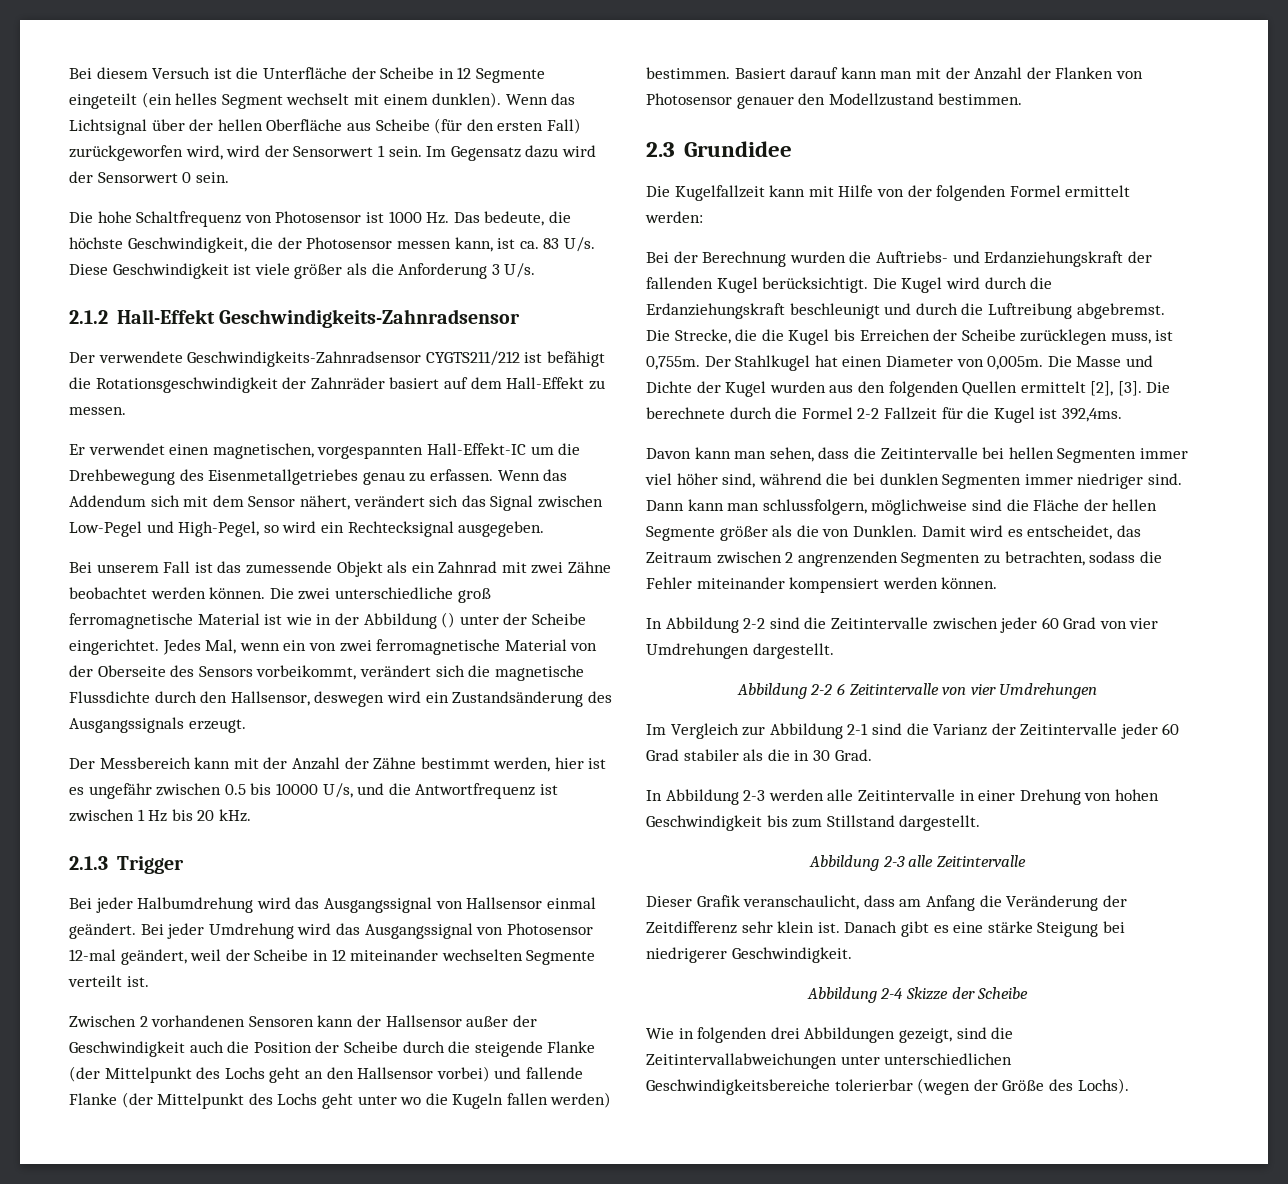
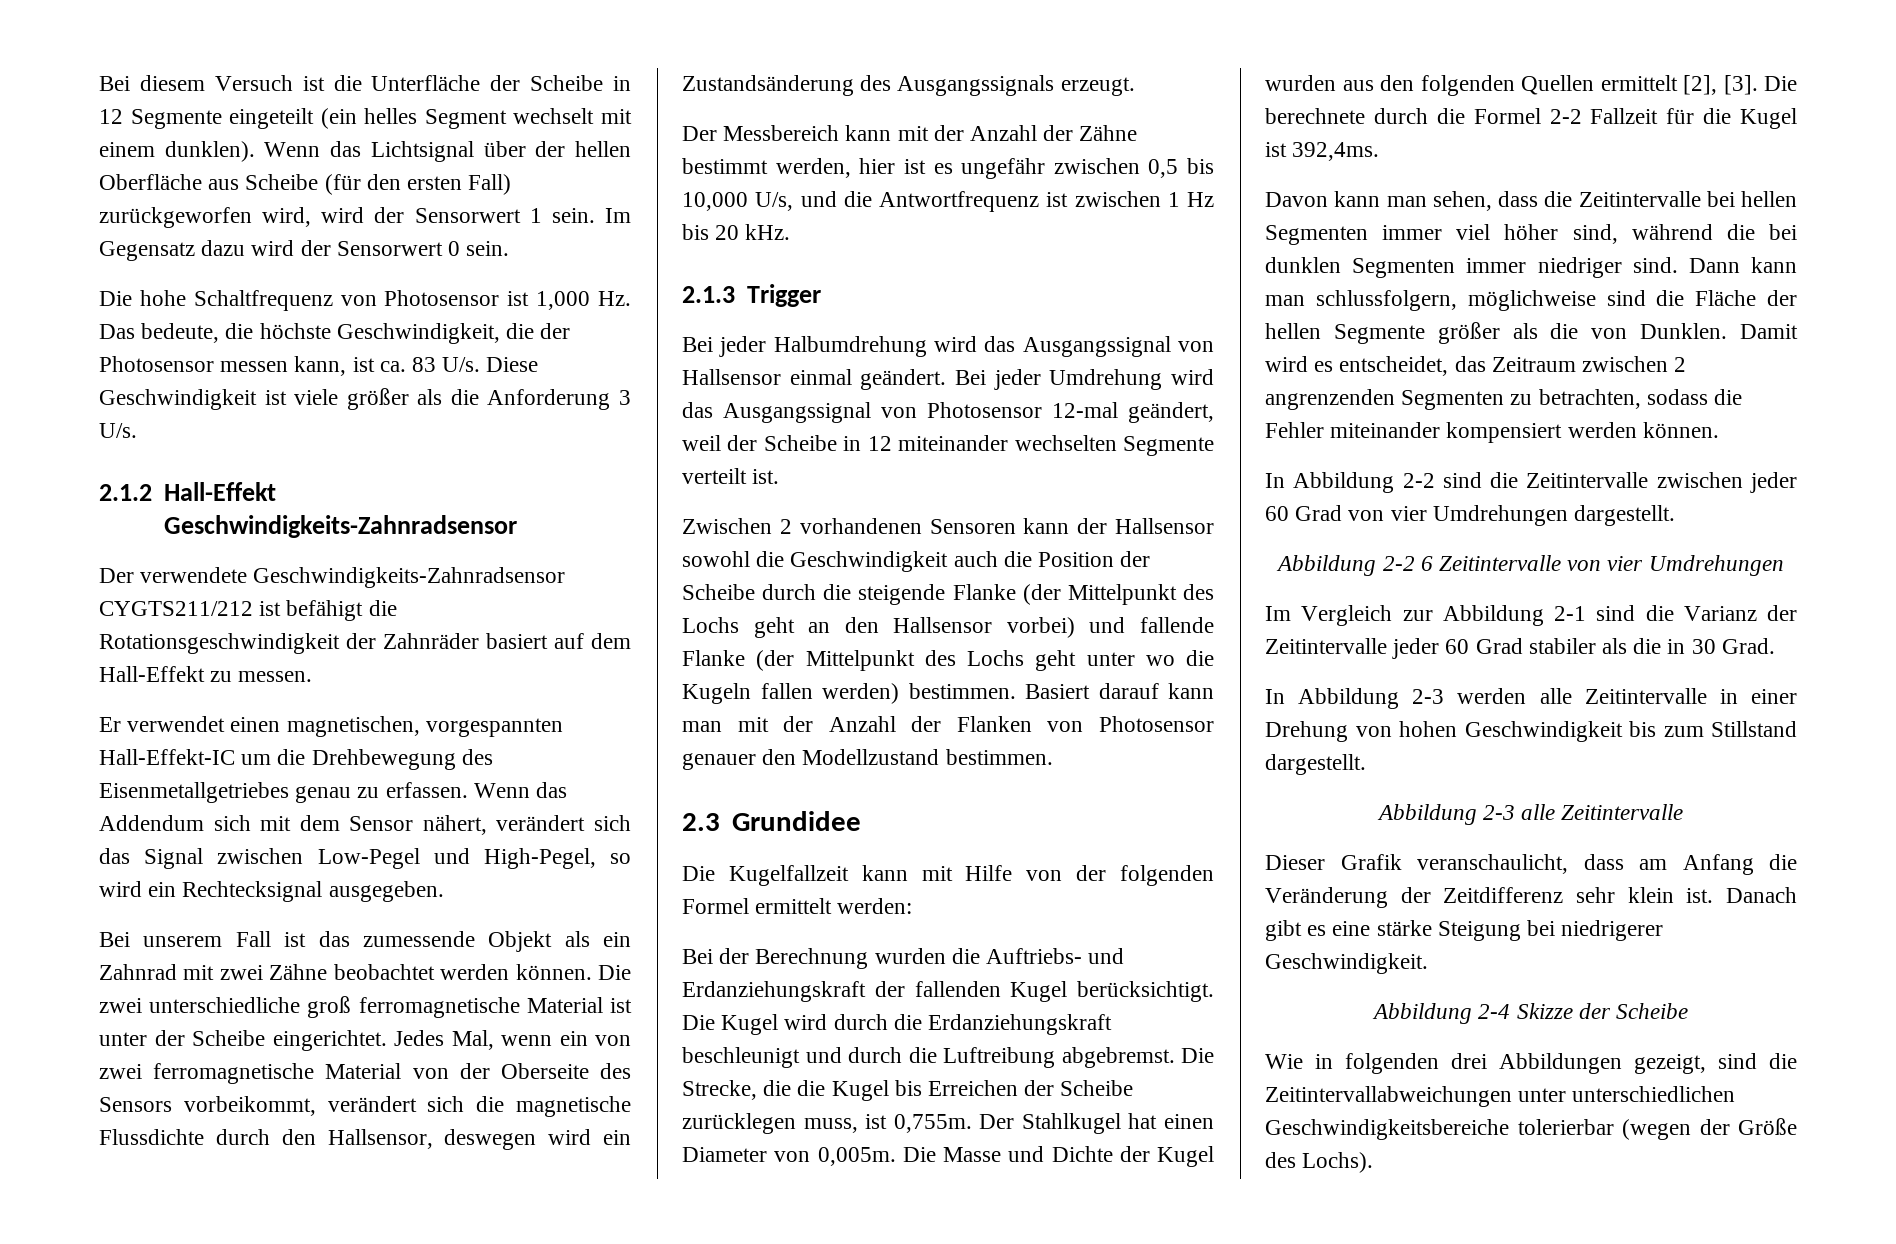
[388,211,422,223] 1000 -> [536,291,591,310] 1,000
[285,612,456,629] wie in der Abbildung () -> (632, 1005) none
[224,783,318,795] 0.5 bis 10000 -> [1148,158,1214,178] [682,192,748,211] 0,5 bis 10,000
[466,1015,537,1027] außer der -> [682,551,785,567] sowohl die

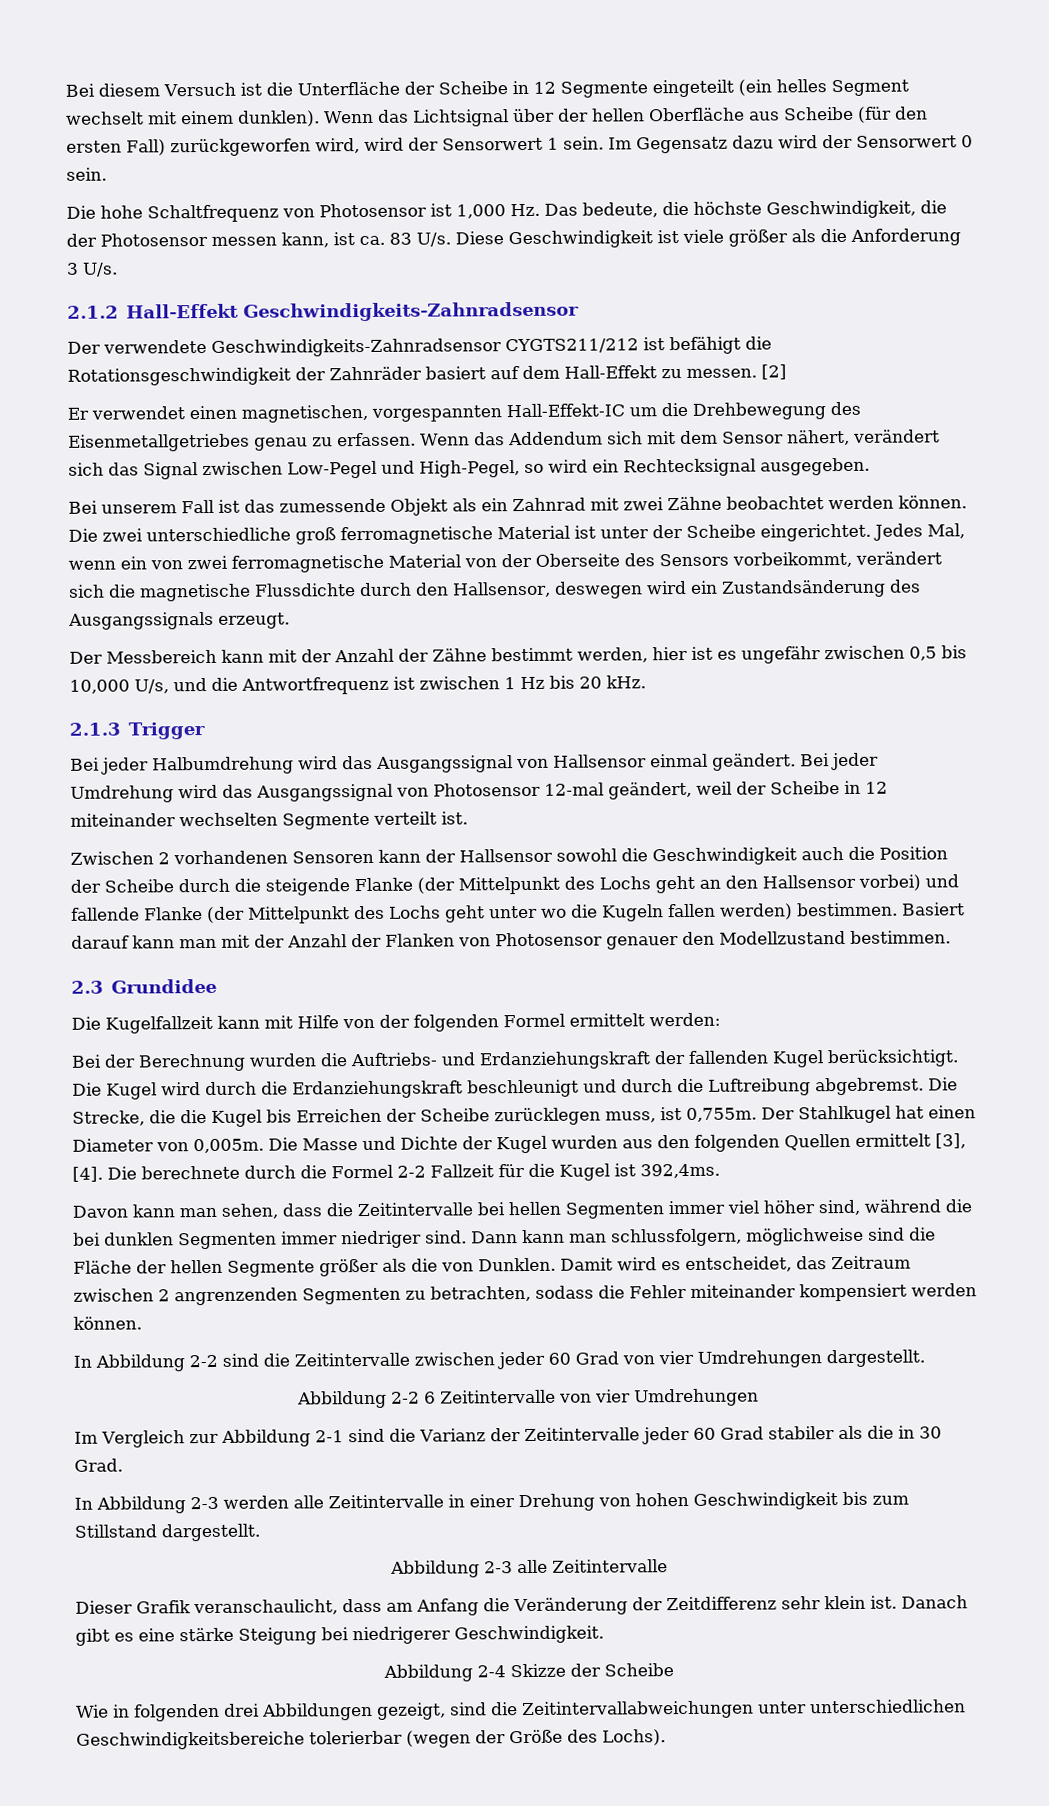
(313, 676) none -> [761,364,787,380] [2]
[1683,75,1758,95] [2], [3]. -> [935,1133,966,1149] [72,1166,103,1182] [3], [4].

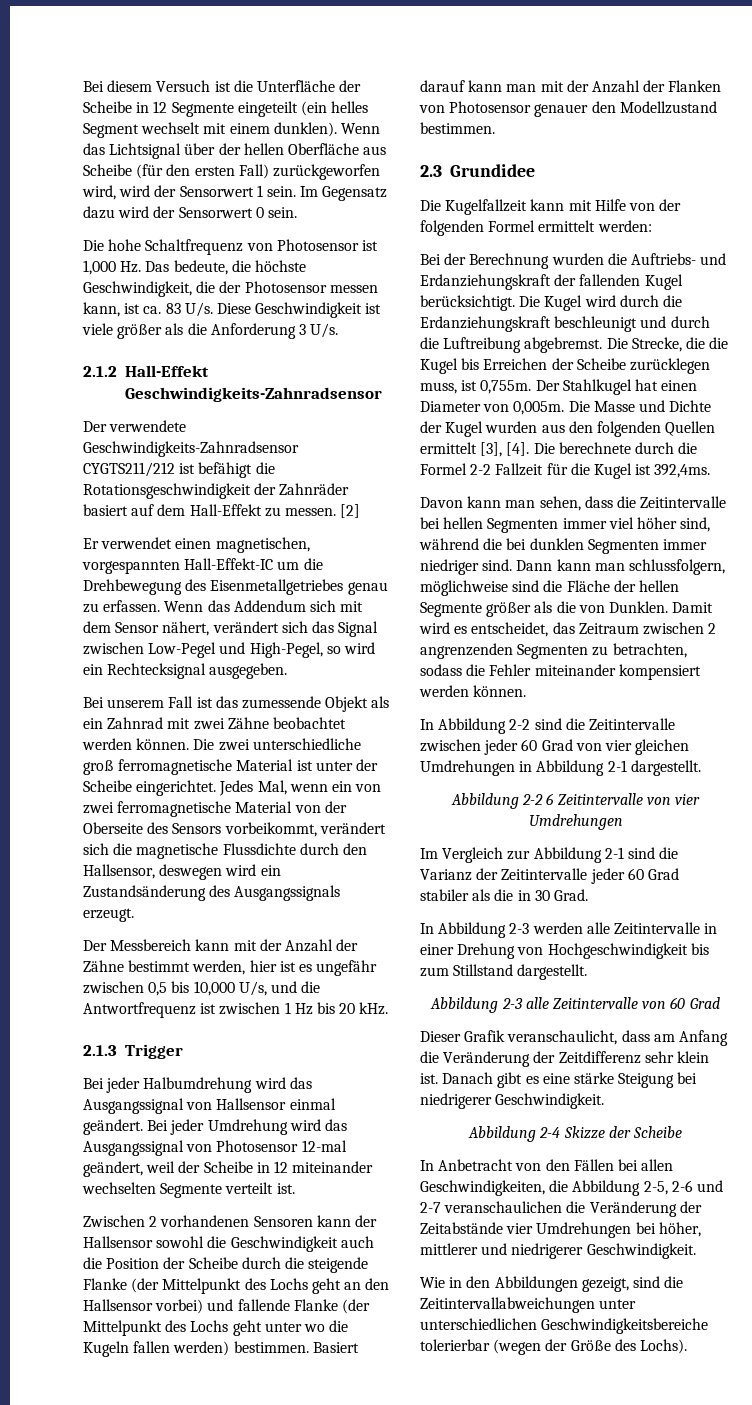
[697,1350,822,1368] Umdrehungen -> [635,739,690,755] [420,760,627,776] gleichen Umdrehungen in Abbildung 2-1
[635,1492,838,1510] hohen Geschwindigkeit -> [547,943,688,959] Hochgeschwindigkeit
(668, 1566) none -> [642,997,720,1009] von 60 Grad
(674, 1670) none -> [420,1159,674,1171] [420,1180,723,1196] [420,1201,702,1217] [420,1222,701,1238] [420,1243,696,1259] // In Anbetracht von den Fällen bei allen Geschwindigkeiten, die Abbildung 2-5, 2-6 und 2-7 veranschaulichen die Veränderung der Zeitabstände vier Umdrehungen bei höher, mittlerer und niedrigerer Geschwindigkeit.
[134,1703,260,1722] folgenden drei -> [466,1276,491,1288] den

